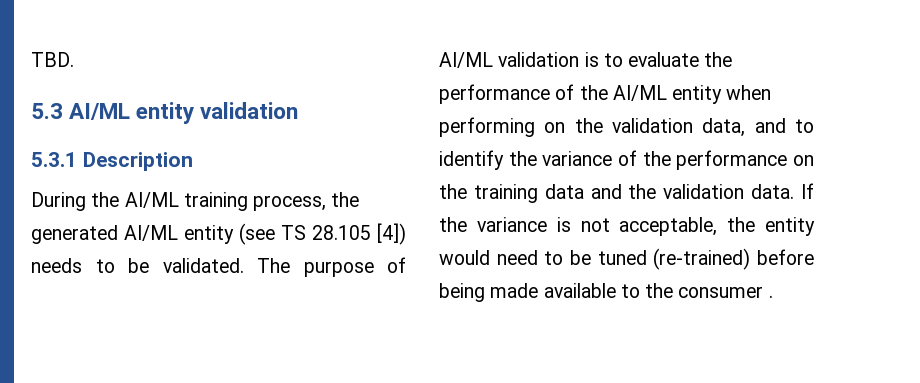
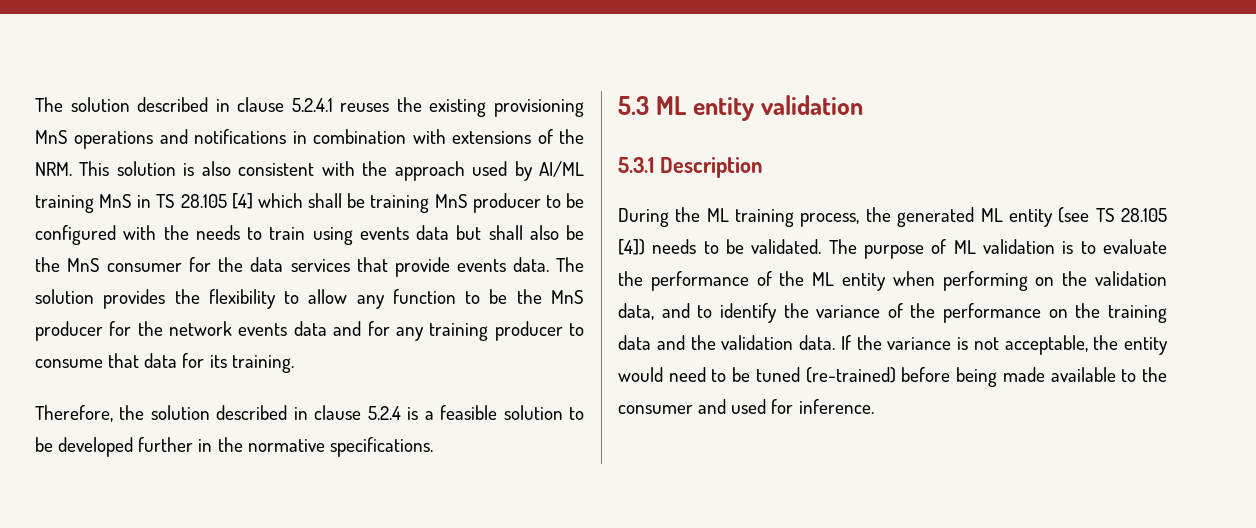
[31,52,74,67] TBD. -> [35,97,584,117] [35,129,585,149] [35,161,584,181] [35,193,584,213] [35,225,584,245] [35,257,584,277] [35,289,584,309] [35,321,584,341] [35,353,294,373] [35,405,584,422] [35,437,433,457] The solution described in clause 5.2.4.1 reuses the existing provisioning MnS operations and notifications in combination with extensions of the NRM. This solution is also consistent with the approach used by AI/ML training MnS in TS 28.105 [4] which shall be training MnS producer to be configured with the needs to train using events data but shall also be the MnS consumer for the data services that provide events data. The solution provides the flexibility to allow any function to be the MnS producer for the network events data and for any training producer to consume that data for its training. // Therefore, the solution described in clause 5.2.4 is a feasible solution to be developed further in the normative specifications.
[69,103,131,120] AI/ML -> [655,96,687,115] ML
[124,192,179,208] AI/ML -> [706,208,729,222] ML
[124,225,178,241] AI/ML -> [980,208,1003,222] ML
[439,52,493,68] AI/ML -> [953,240,976,254] ML
[612,85,667,101] AI/ML -> [812,272,835,286] ML
[768,295,773,298] . -> [698,399,874,414] and used for inference.

